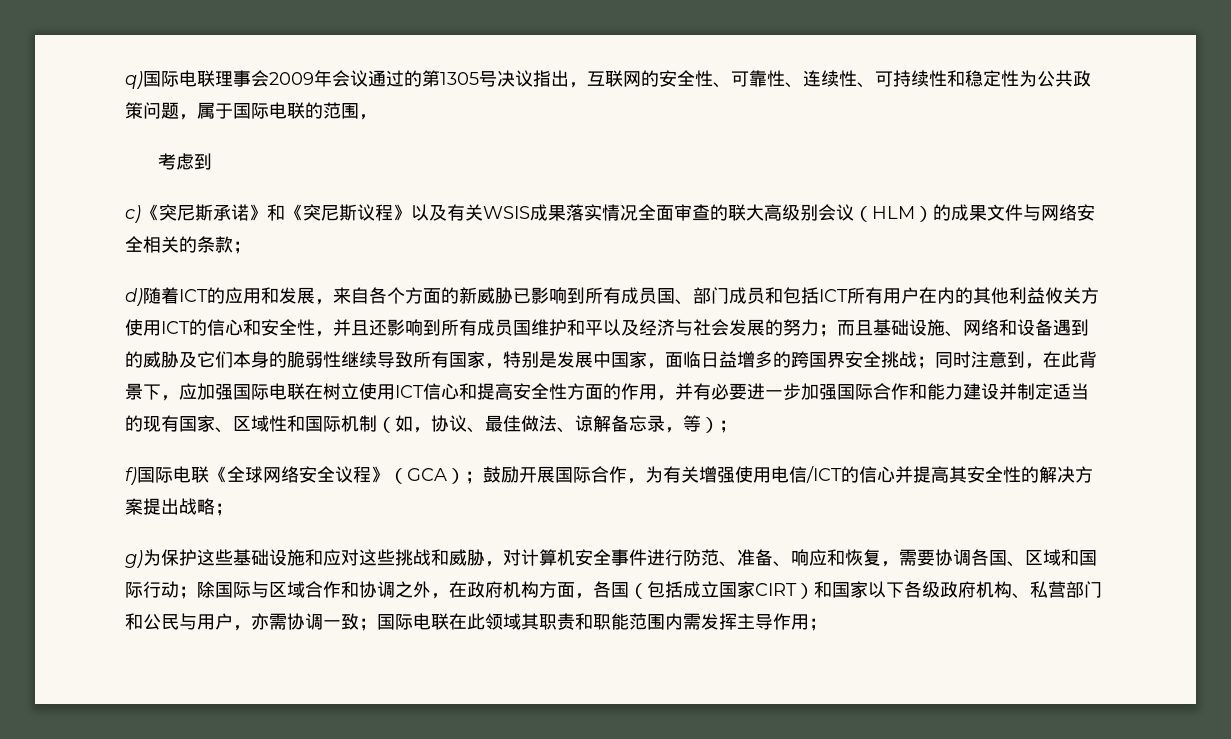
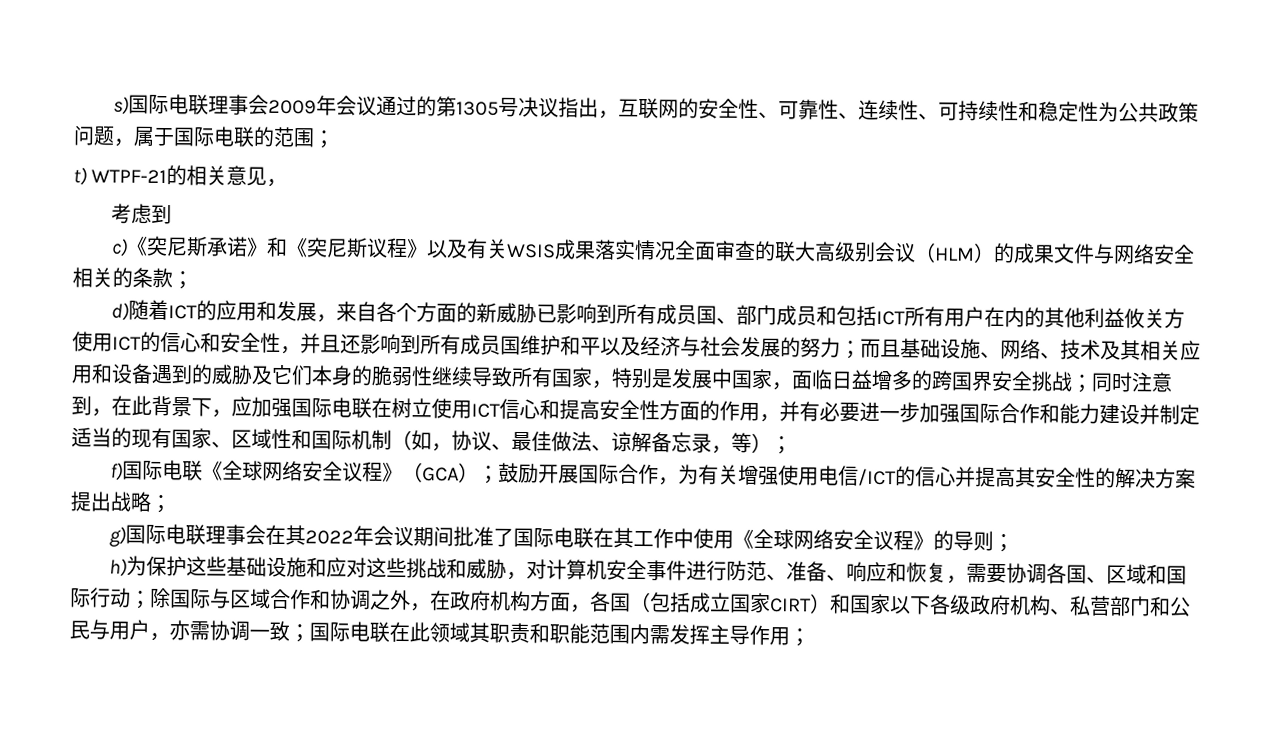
[125,71,143,89] q) -> [112,96,129,115] s)
(359, 111) none -> [313,130,335,149] [73,165,268,186] ； // t) WTPF-21的相关意见
(999, 327) none -> [1040,339,1201,361] [71,365,93,384] 、技术及其相关应用
(143, 559) none -> [124,523,1014,553] [108,558,127,577] 国际电联理事会在其2022年会议期间批准了国际电联在其工作中使用《全球网络安全议程》的导则； // h)

